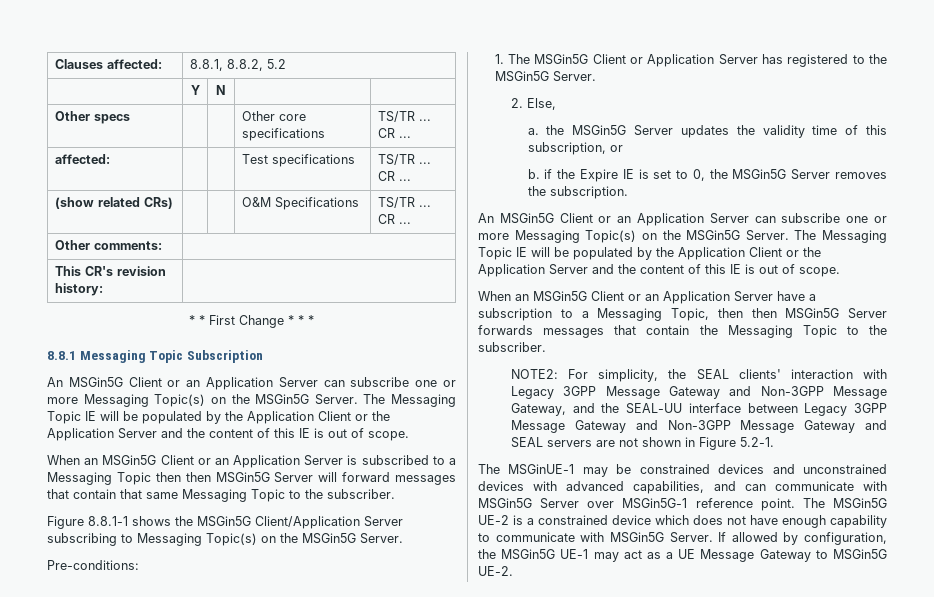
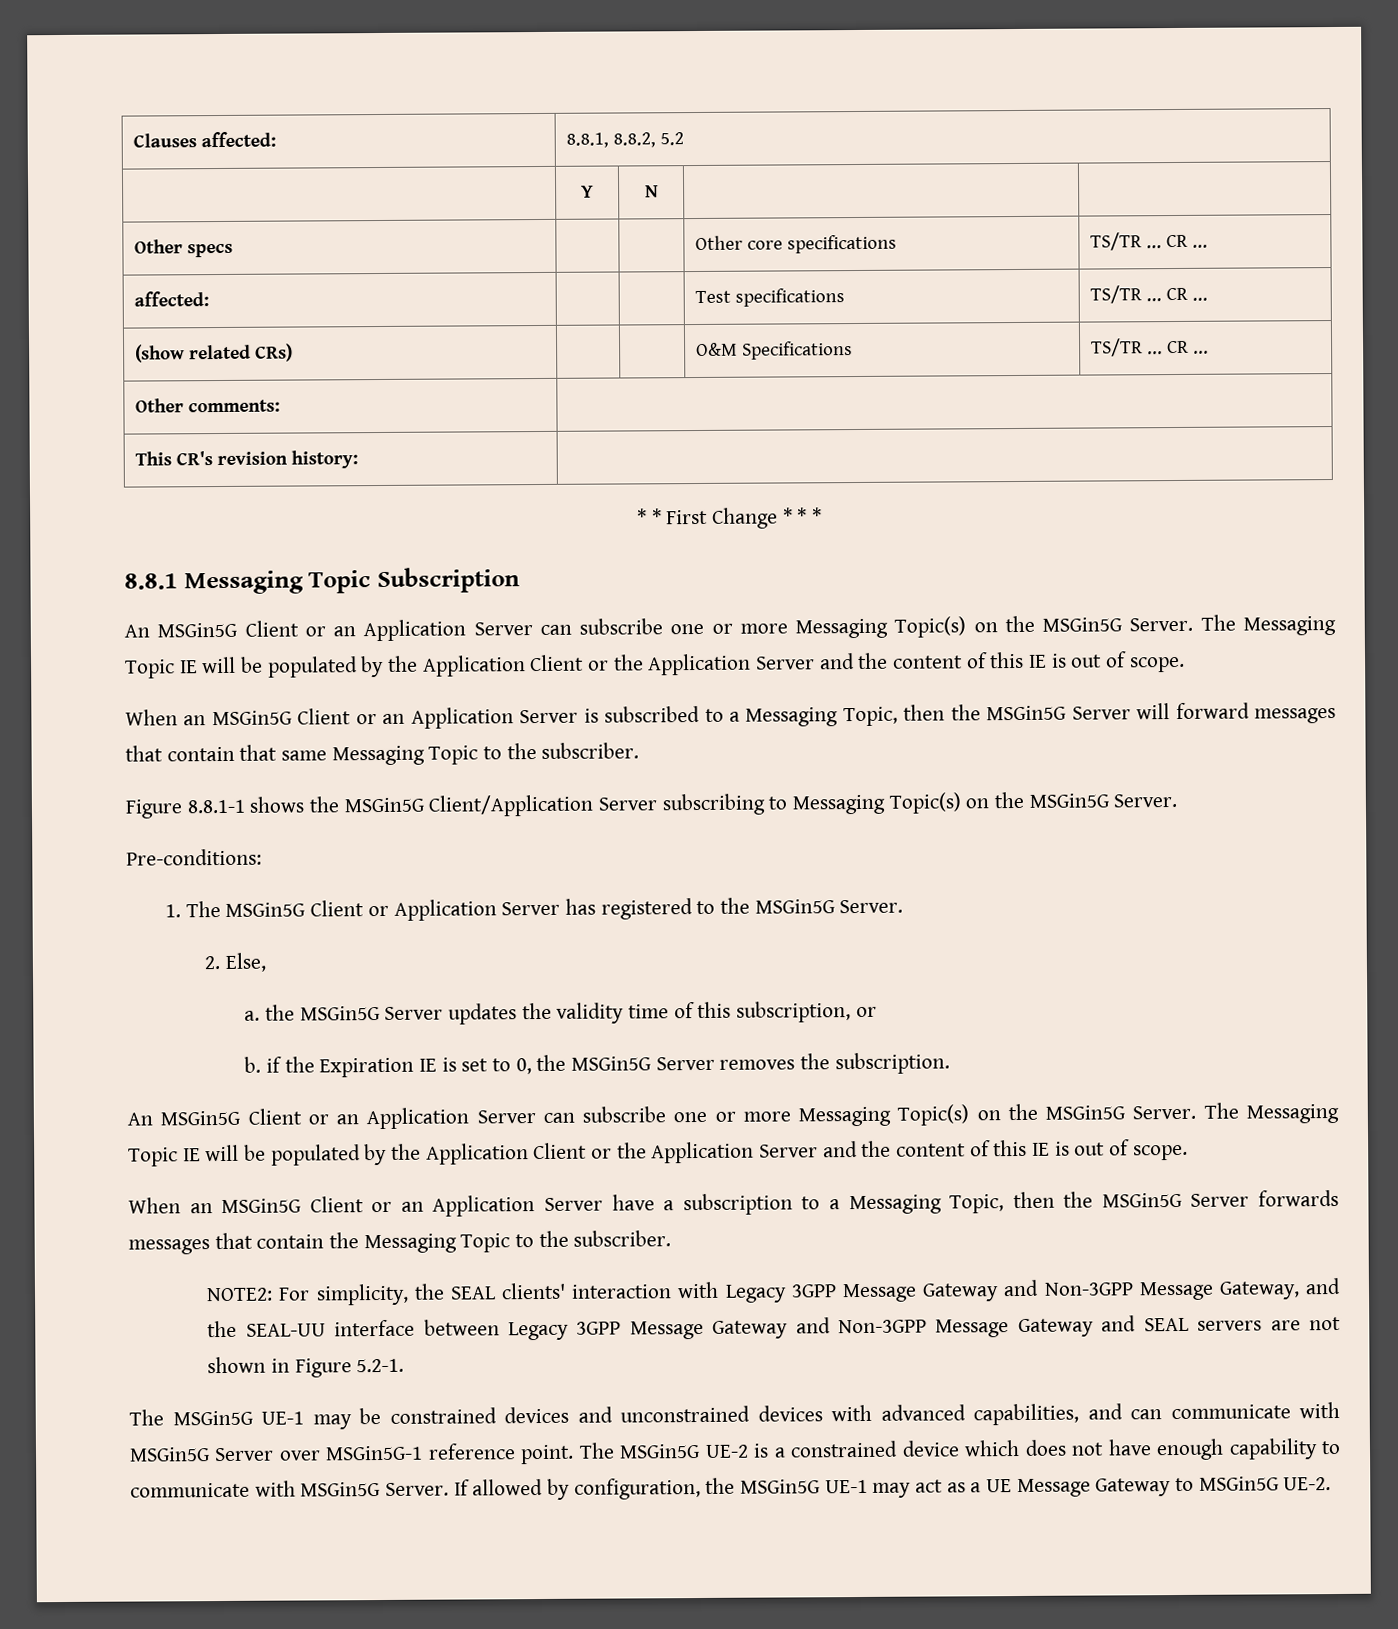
[116,472,211,485] Topic then then -> [842,704,981,727] Topic, then the
[579,169,618,182] Expire -> [319,1057,415,1078] Expiration
[751,308,777,318] then -> [1063,1191,1094,1208] the
[508,464,575,475] MSGinUE-1 -> [172,1410,304,1426] MSGin5G UE-1

